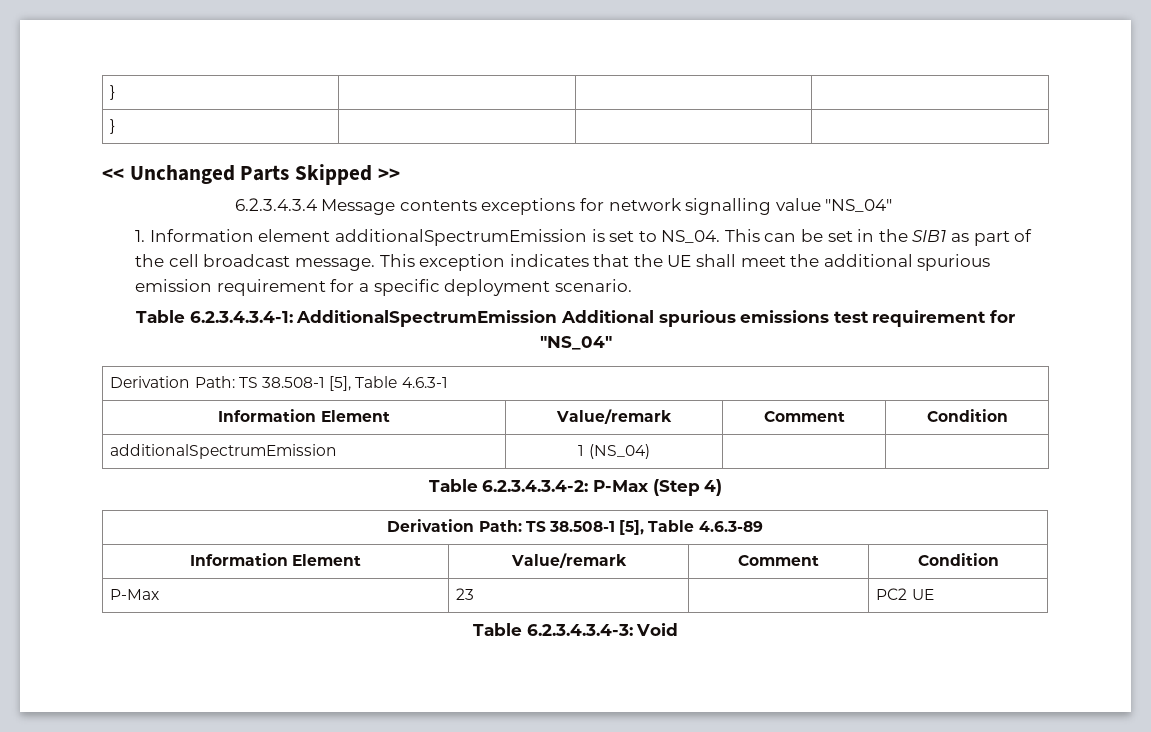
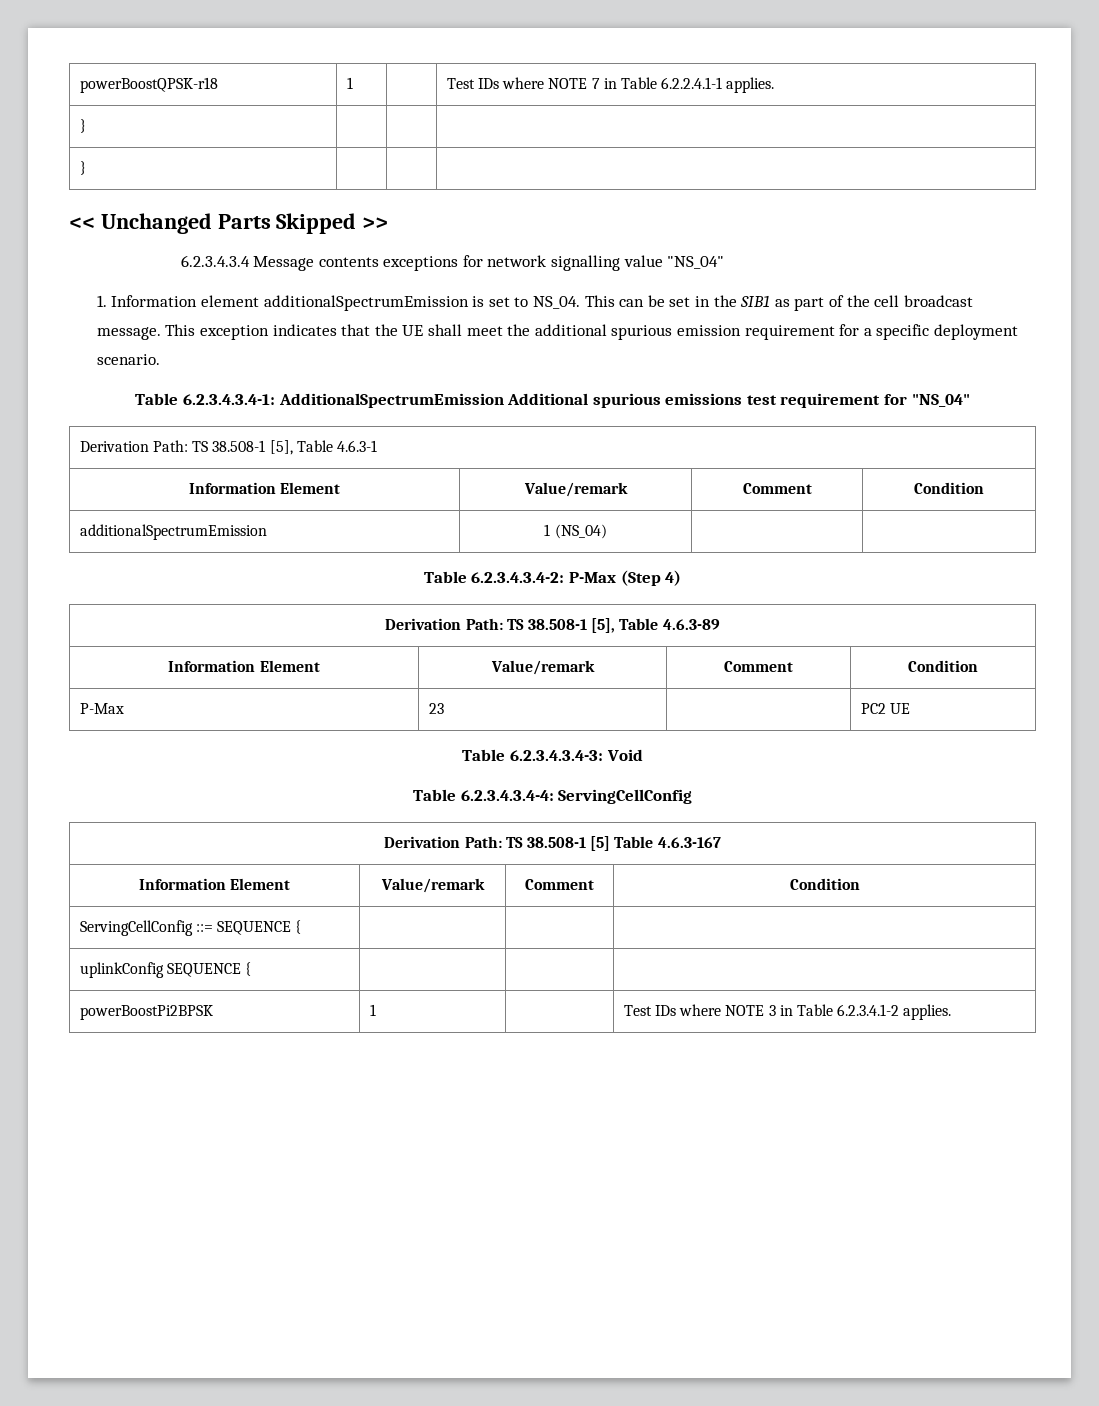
(110, 92) none -> [79,77,218,93] [346,77,353,89] [446,77,775,93] powerBoostQPSK-r18 | 1 | | Test IDs where NOTE 7 in Table 6.2.2.4.1-1 applies. //
(679, 629) none -> [412,789,693,804] [384,836,721,851] [138,878,291,890] [380,878,485,893] [525,879,594,890] [789,878,860,890] [79,920,302,936] [79,962,252,978] [79,1005,213,1020] [369,1004,376,1016] [623,1004,952,1020] // Table 6.2.3.4.3.4-4: ServingCellConfig // Derivation Path: TS 38.508-1 [5] Table 4.6.3-167 // Information Element | Value/remark | Comment | Condition // ServingCellConfig ::= SEQUENCE { | | | // uplinkConfig SEQUENCE { | | | // powerBoostPi2BPSK | 1 | | Test IDs where NOTE 3 in Table 6.2.3.4.1-2 applies.

